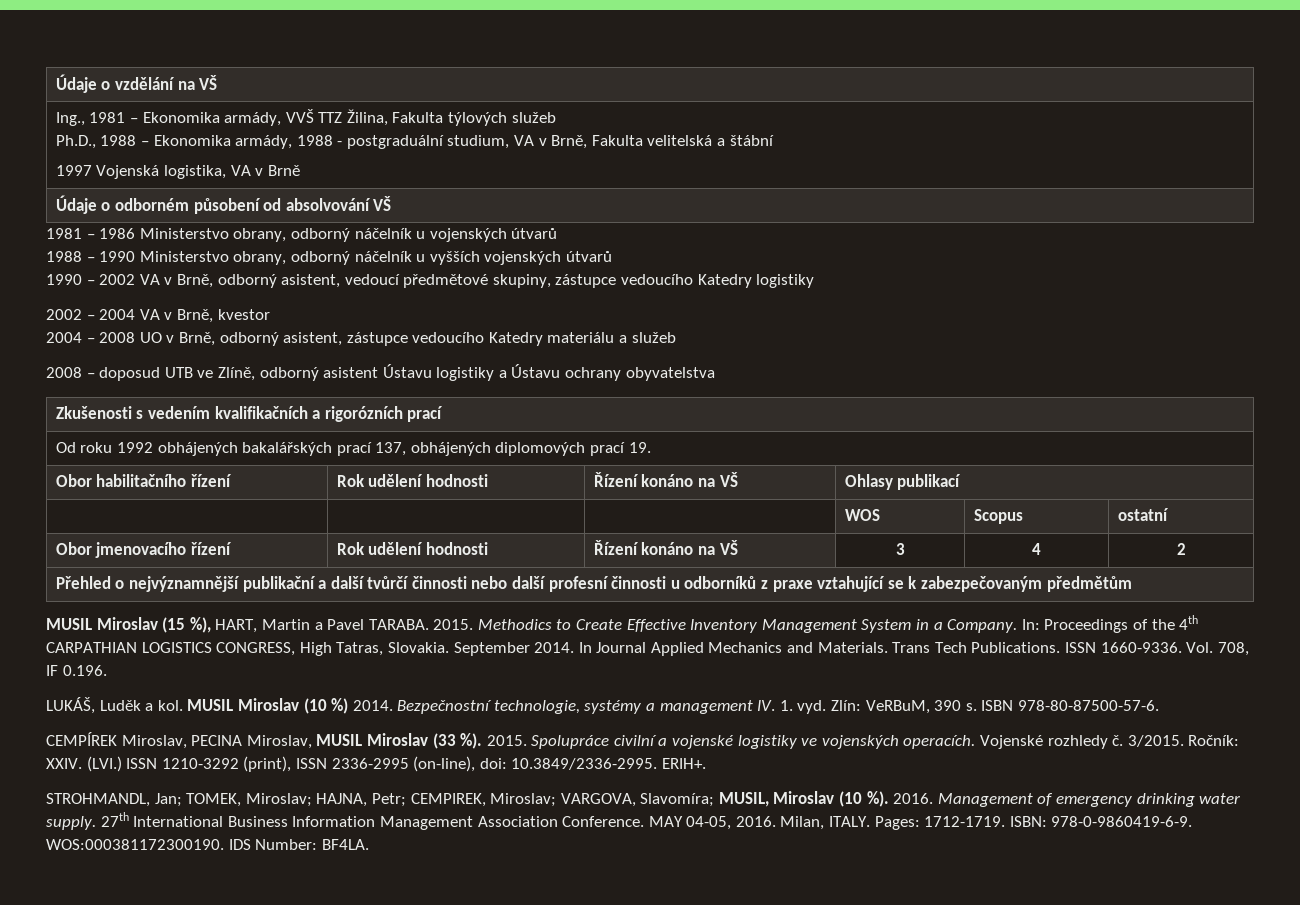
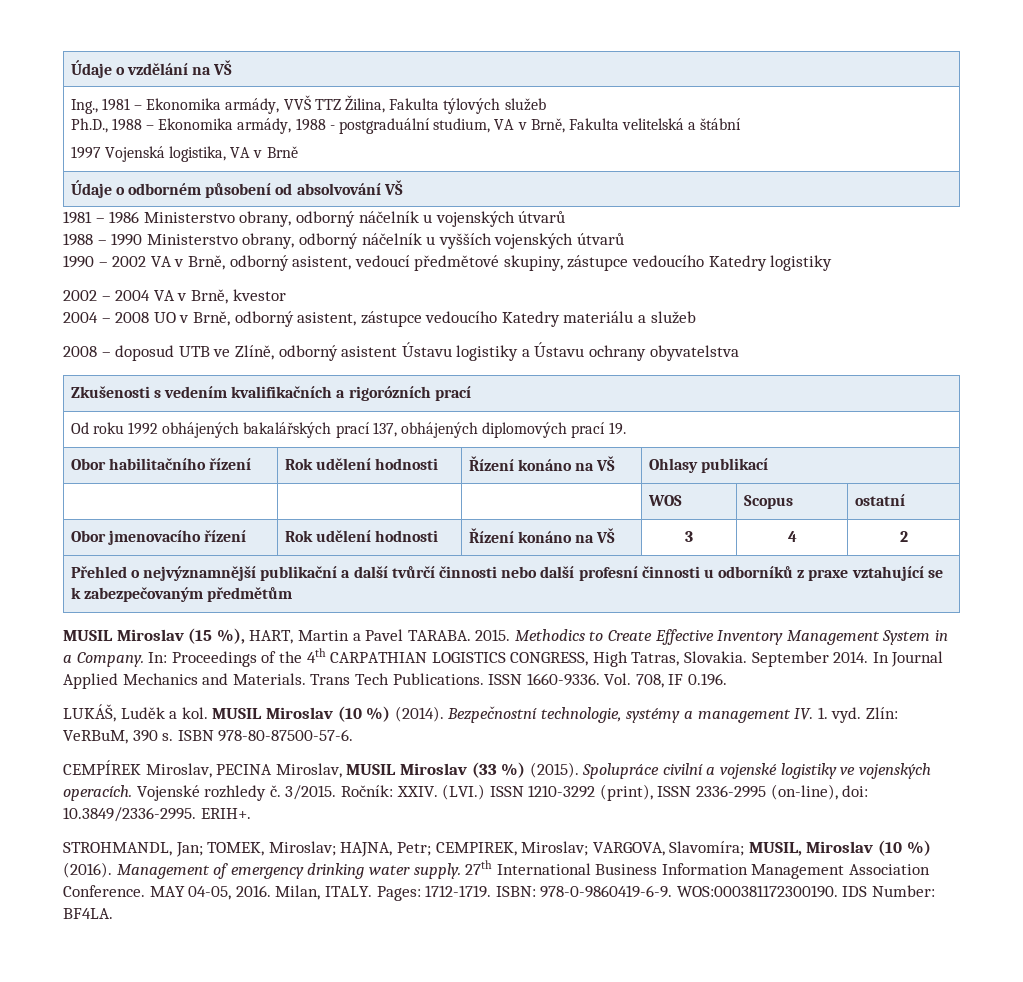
[352,700,393,711] 2014. -> [394,706,444,722] (2014).
[460,733,527,749] %). 2015. -> [501,762,579,778] %) (2015).
[866,791,934,807] %). 2016. -> [906,840,931,856] [63,862,112,878] %) (2016).

